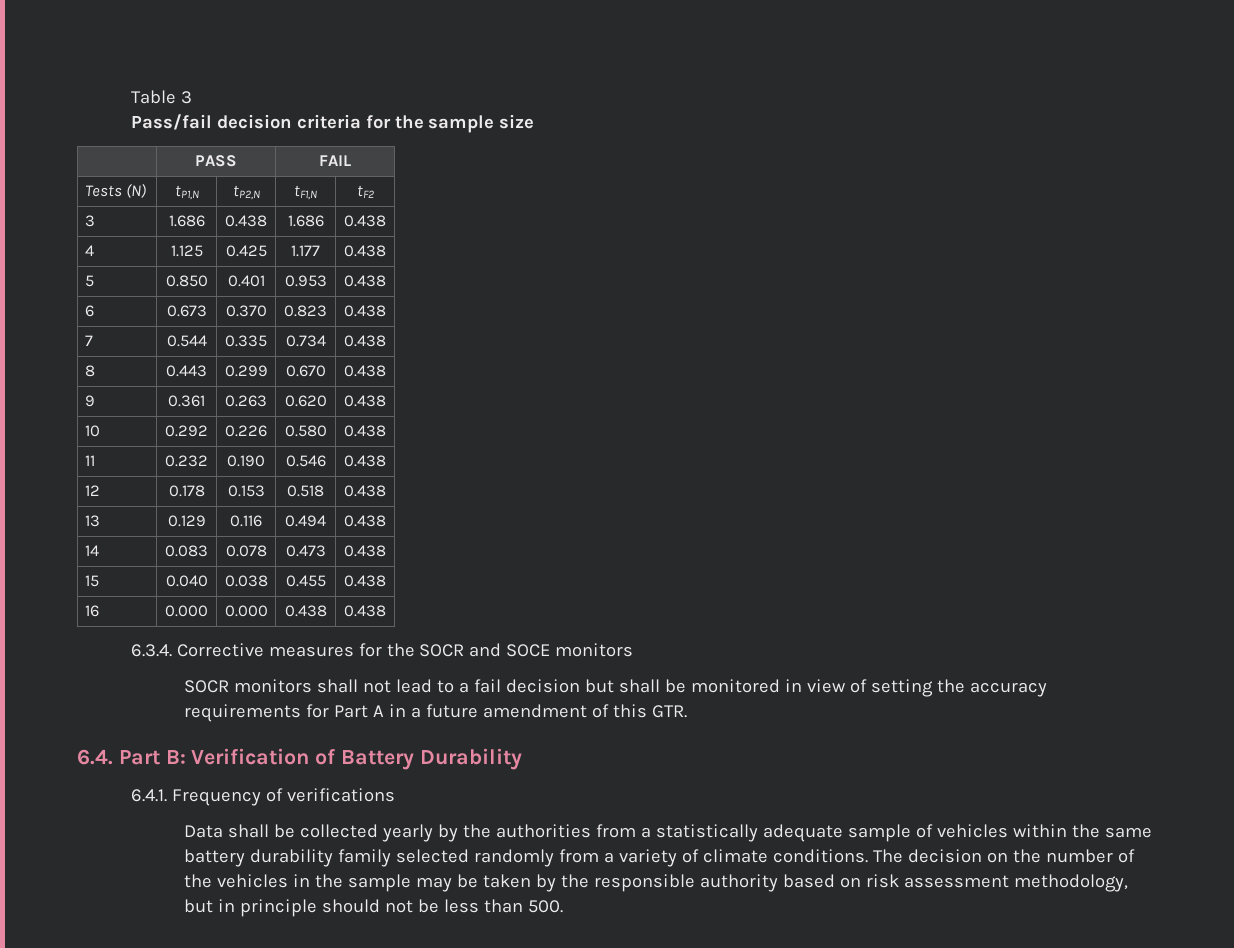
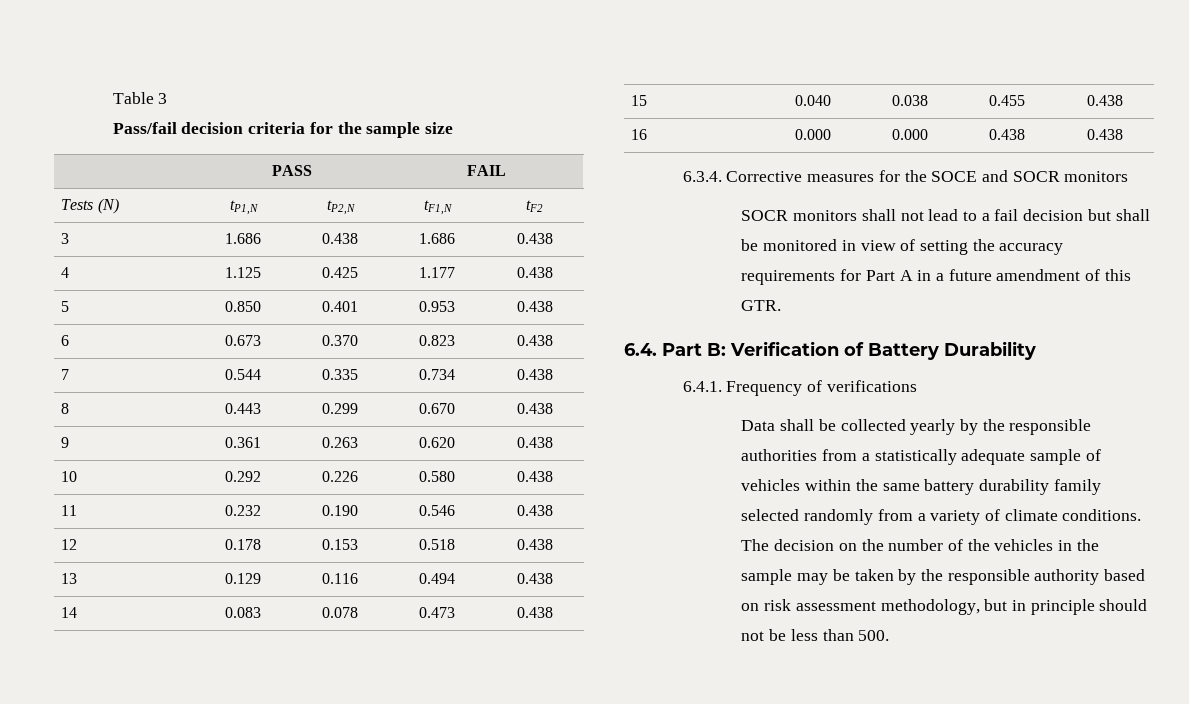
[419,643,551,657] SOCR and SOCE -> [931,170,1060,182] SOCE and SOCR
(492, 831) none -> [1009,419,1092,435] responsible

